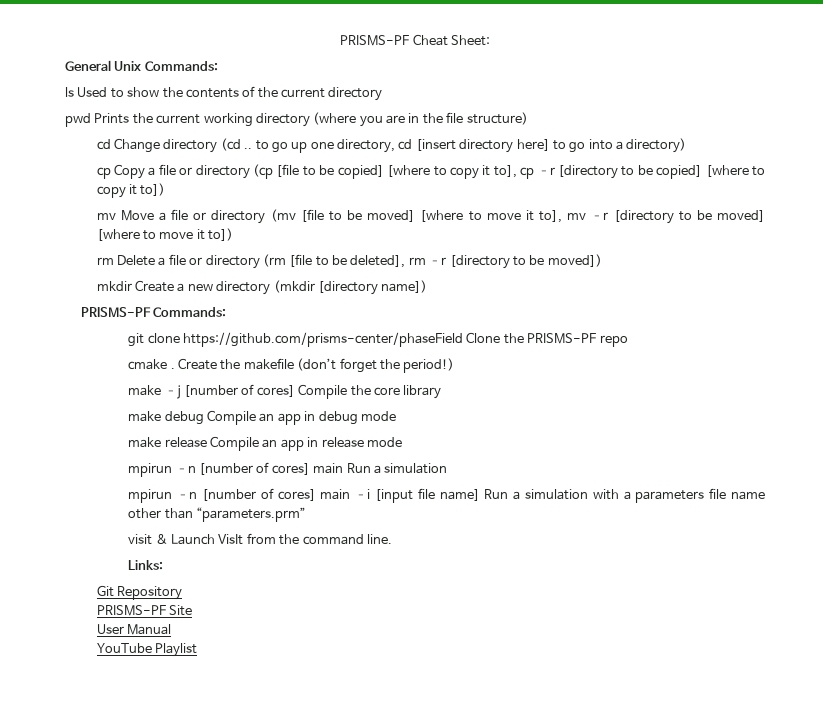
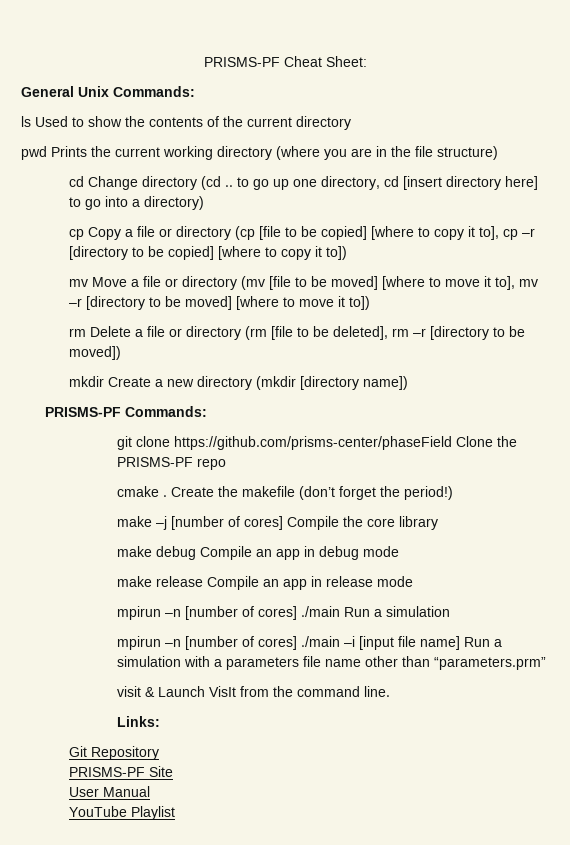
[313,463,344,474] main -> [301,606,341,617] ./main
[320,489,351,500] main -> [301,636,341,647] ./main

